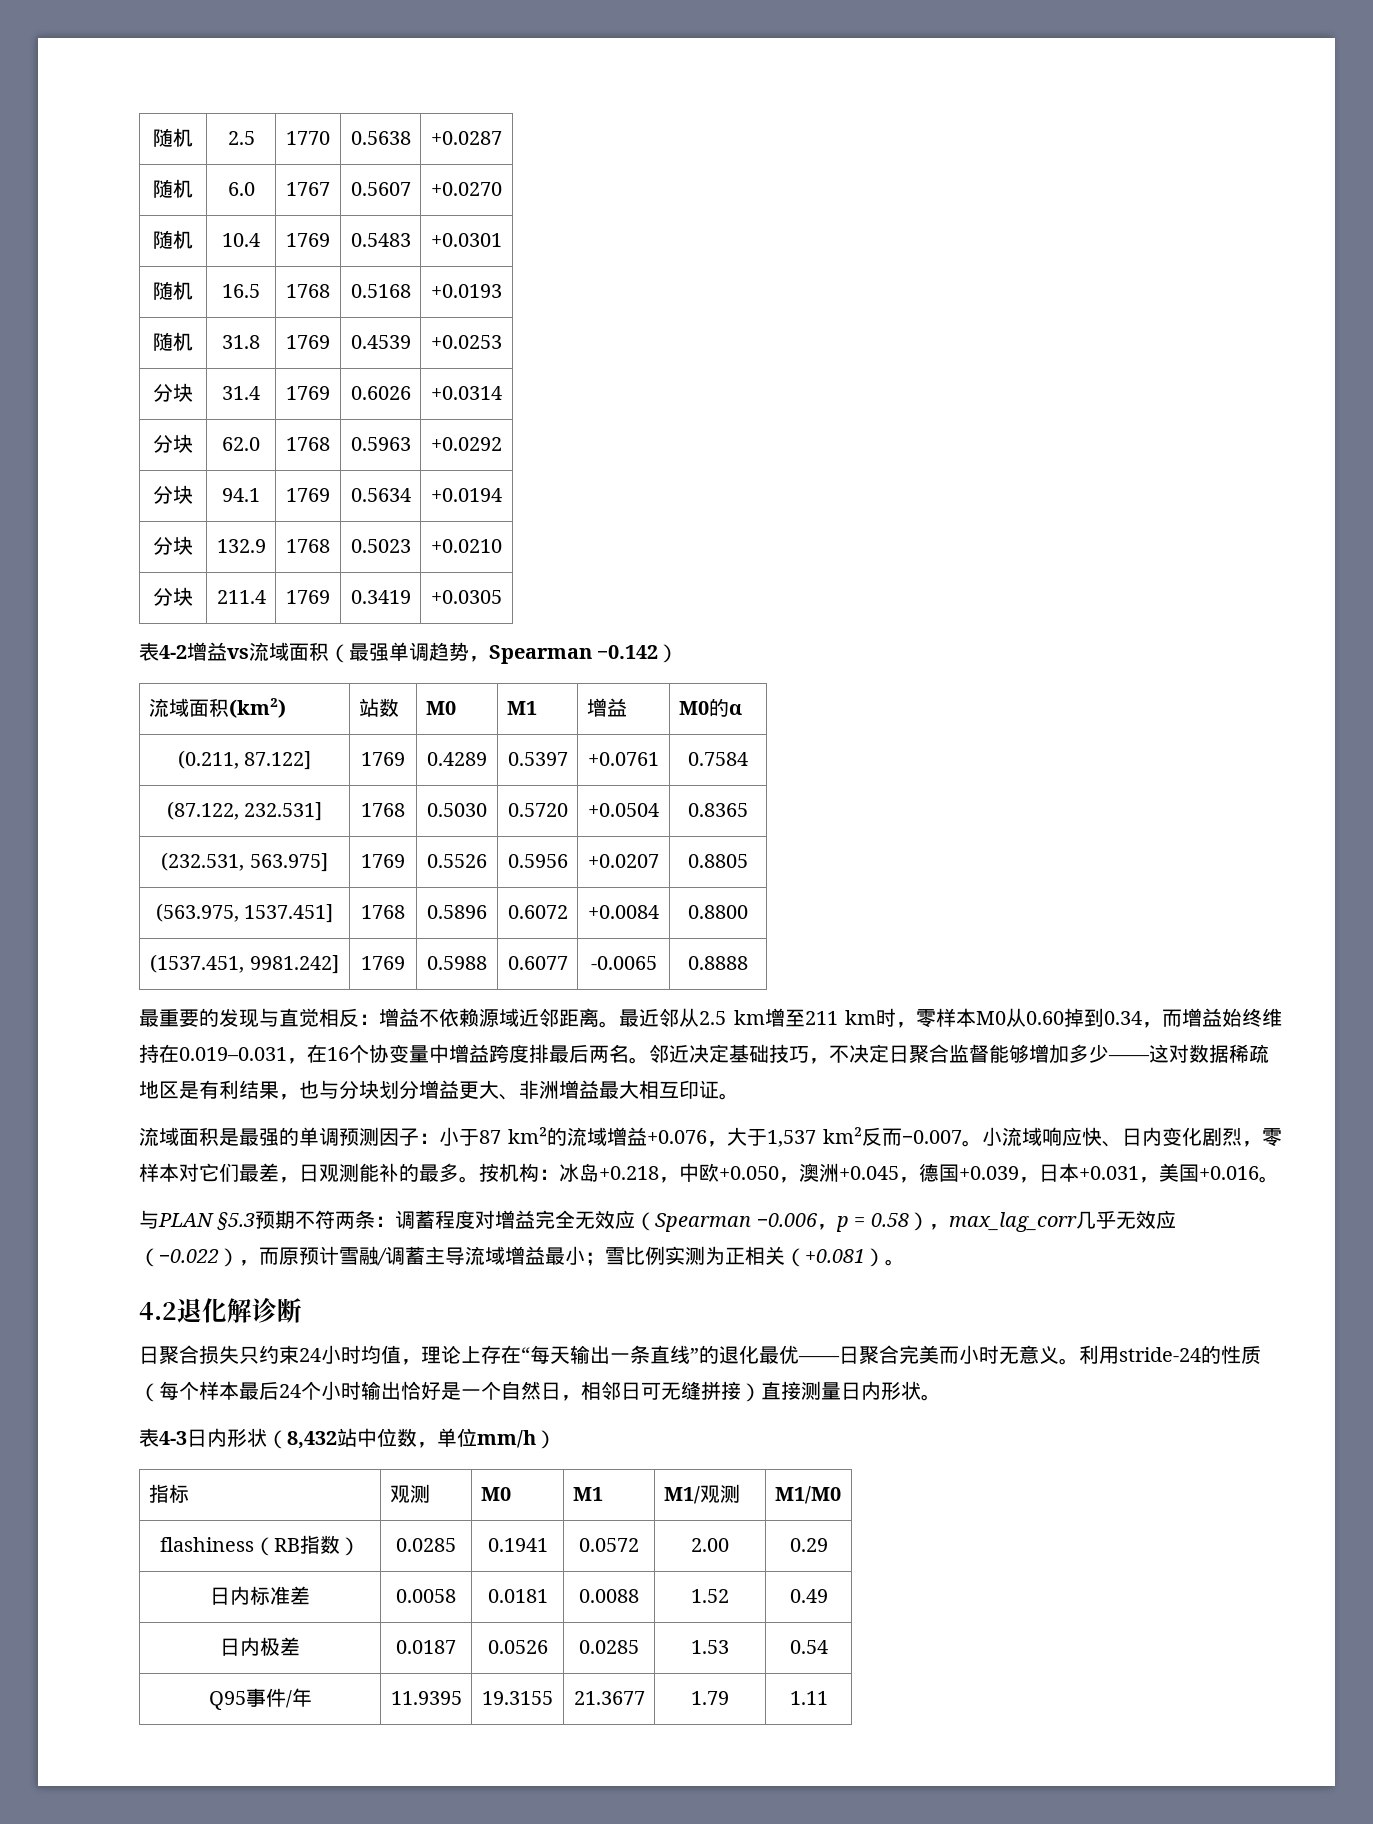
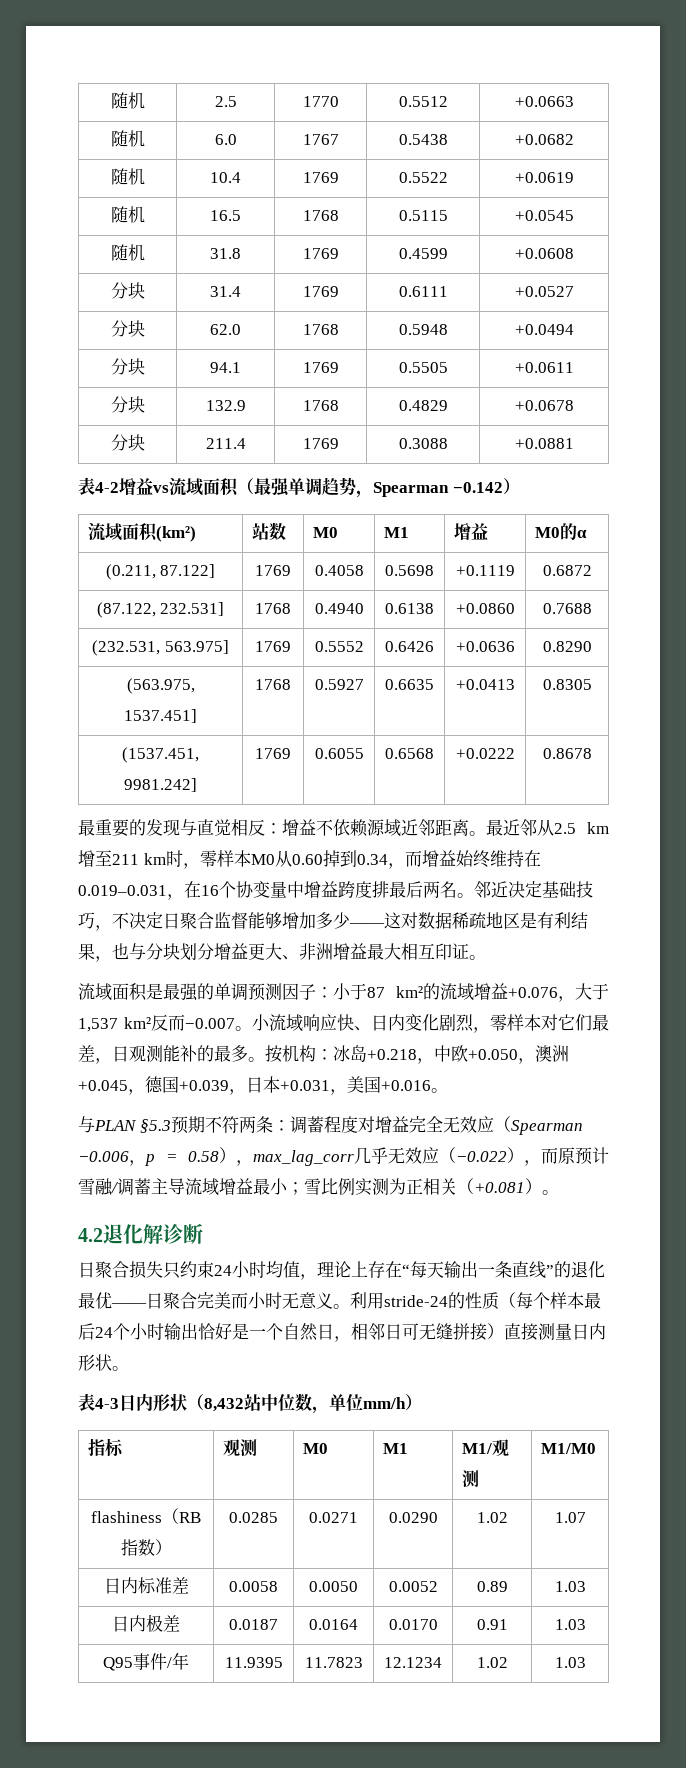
[350,131,411,145] [431,131,502,145] 0.5638 | +0.0287 -> [398,96,448,107] [514,96,574,107] 0.5512 | +0.0663
[350,182,411,196] [431,182,502,196] 0.5607 | +0.0270 -> [398,134,448,145] [514,134,574,145] 0.5438 | +0.0682
[350,233,411,247] [431,233,502,247] 0.5483 | +0.0301 -> [398,172,448,183] [514,172,574,183] 0.5522 | +0.0619
[350,284,411,298] [431,284,502,298] 0.5168 | +0.0193 -> [398,210,448,221] [514,210,574,221] 0.5115 | +0.0545
[350,335,411,349] [431,335,502,349] 0.4539 | +0.0253 -> [398,248,448,259] [514,248,574,259] 0.4599 | +0.0608
[350,386,411,400] [431,386,502,400] 0.6026 | +0.0314 -> [398,286,448,297] [514,286,574,297] 0.6111 | +0.0527
[350,437,411,451] [431,437,502,451] 0.5963 | +0.0292 -> [398,324,448,335] [514,324,574,335] 0.5948 | +0.0494
[350,488,411,502] [431,488,502,502] 0.5634 | +0.0194 -> [398,362,448,373] [514,362,574,373] 0.5505 | +0.0611
[350,539,411,553] [431,539,502,553] 0.5023 | +0.0210 -> [398,400,448,411] [514,400,574,411] 0.4829 | +0.0678
[350,590,411,604] [431,590,502,604] 0.3419 | +0.0305 -> [398,438,448,449] [514,438,574,449] 0.3088 | +0.0881
[427,752,487,766] [507,752,568,766] [588,752,659,766] [688,752,748,766] 0.4289 | 0.5397 | +0.0761 | 0.7584 -> [314,565,364,576] [385,565,434,576] [455,565,515,576] [542,565,592,576] 0.4058 | 0.5698 | +0.1119 | 0.6872
[427,803,487,817] [507,803,568,817] [588,803,659,817] [688,803,748,817] 0.5030 | 0.5720 | +0.0504 | 0.8365 -> [314,603,364,614] [385,603,434,614] [455,603,515,614] [542,603,592,614] 0.4940 | 0.6138 | +0.0860 | 0.7688
[427,854,487,868] [507,854,568,868] [588,854,659,868] [688,854,748,868] 0.5526 | 0.5956 | +0.0207 | 0.8805 -> [314,641,364,652] [385,641,434,652] [455,641,515,652] [542,641,592,652] 0.5552 | 0.6426 | +0.0636 | 0.8290
[427,905,487,919] [507,905,568,919] [588,905,659,919] [688,905,748,919] 0.5896 | 0.6072 | +0.0084 | 0.8800 -> [314,679,364,690] [385,679,434,690] [455,679,515,690] [542,679,592,690] 0.5927 | 0.6635 | +0.0413 | 0.8305
[427,956,487,970] [507,956,568,970] [590,956,657,970] [688,956,748,970] 0.5988 | 0.6077 | -0.0065 | 0.8888 -> [314,748,364,759] [385,748,434,759] [455,748,515,759] [542,748,592,759] 0.6055 | 0.6568 | +0.0222 | 0.8678
[487,1538,548,1552] [579,1538,639,1552] [691,1538,729,1552] [789,1538,828,1552] 0.1941 | 0.0572 | 2.00 | 0.29 -> [309,1512,358,1523] [388,1512,438,1523] [476,1512,508,1523] [554,1512,586,1523] 0.0271 | 0.0290 | 1.02 | 1.07
[487,1589,548,1603] [579,1589,639,1603] [691,1589,729,1603] [789,1589,828,1603] 0.0181 | 0.0088 | 1.52 | 0.49 -> [309,1581,358,1592] [388,1581,438,1592] [476,1581,508,1592] [554,1581,586,1592] 0.0050 | 0.0052 | 0.89 | 1.03
[487,1640,548,1654] [579,1640,639,1654] [691,1640,729,1654] [789,1640,828,1654] 0.0526 | 0.0285 | 1.53 | 0.54 -> [309,1619,358,1630] [388,1619,438,1630] [476,1619,508,1630] [554,1619,586,1630] 0.0164 | 0.0170 | 0.91 | 1.03
[482,1691,553,1705] [573,1691,645,1705] [691,1691,729,1705] [789,1691,828,1705] 19.3155 | 21.3677 | 1.79 | 1.11 -> [304,1657,363,1668] [384,1657,442,1668] [476,1657,508,1668] [554,1657,586,1668] 11.7823 | 12.1234 | 1.02 | 1.03

